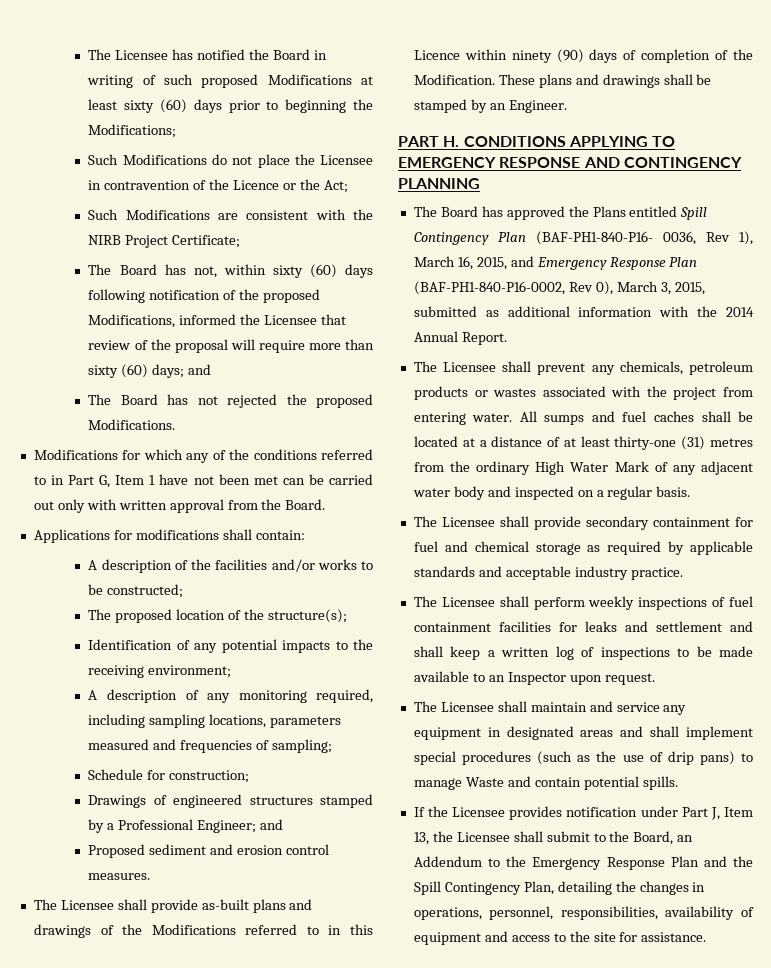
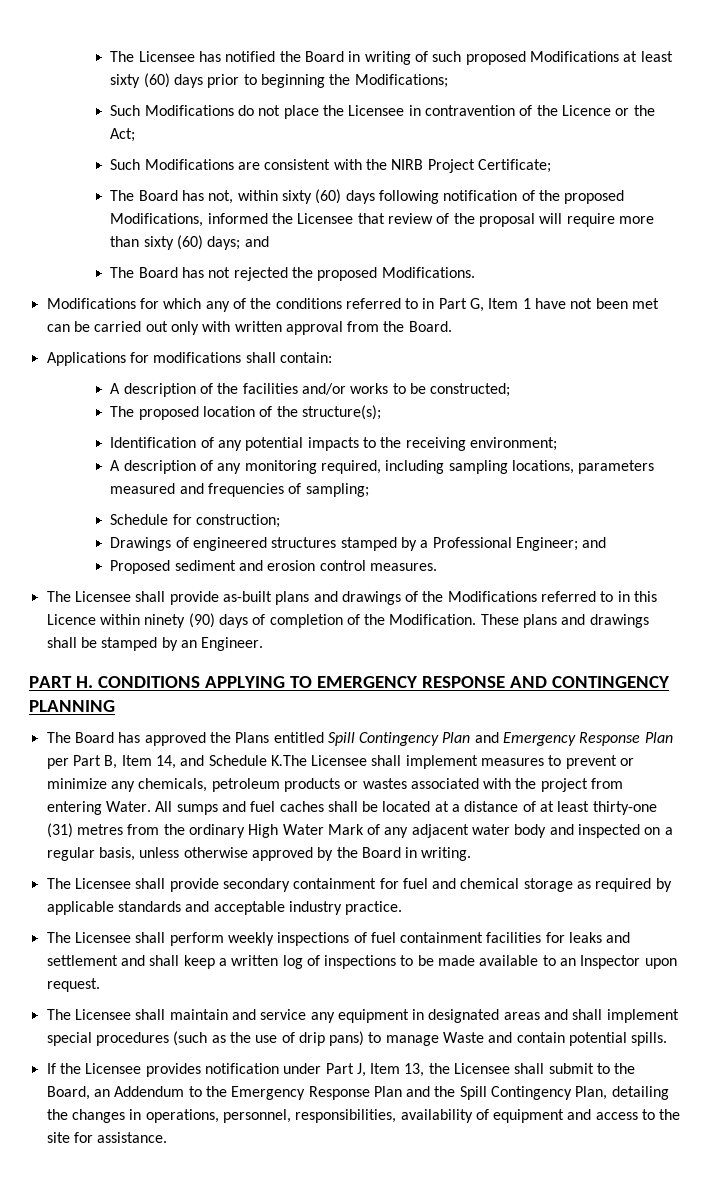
[535,231,753,245] [413,256,698,270] [413,281,705,295] [413,306,754,317] [413,331,507,345] [413,361,586,375] (BAF-PH1-840-P16- 0036, Rev 1), March 16, 2015, and Emergency Response Plan (BAF-PH1-840-P16-0002, Rev 0), March 3, 2015, submitted as additional information with the 2014 Annual Report. // The Licensee shall prevent -> [474,732,673,746] [46,755,635,769] [46,778,107,789] and Emergency Response Plan per Part B, Item 14, and Schedule K.The Licensee shall implement measures to prevent or minimize
[472,413,513,422] water. -> [105,801,151,812] Water.
[656,486,691,497] basis. -> [98,847,472,861] basis, unless otherwise approved by the Board in writing.

